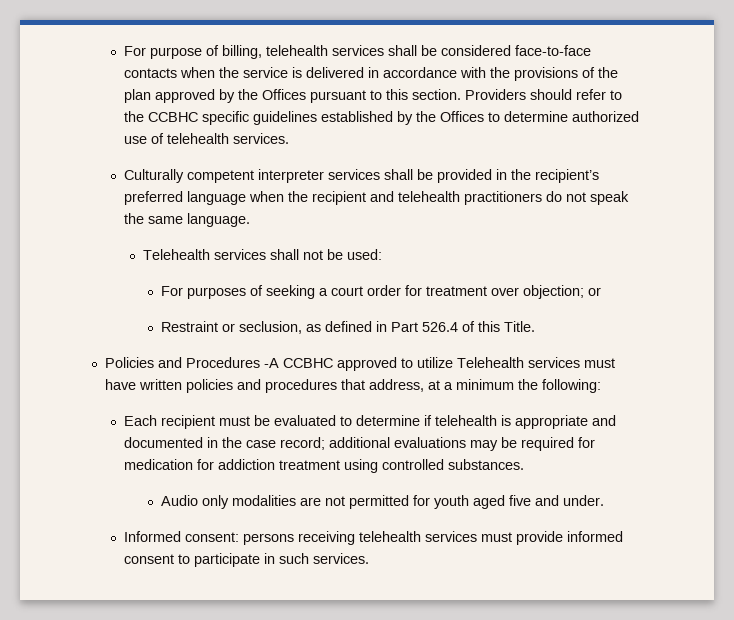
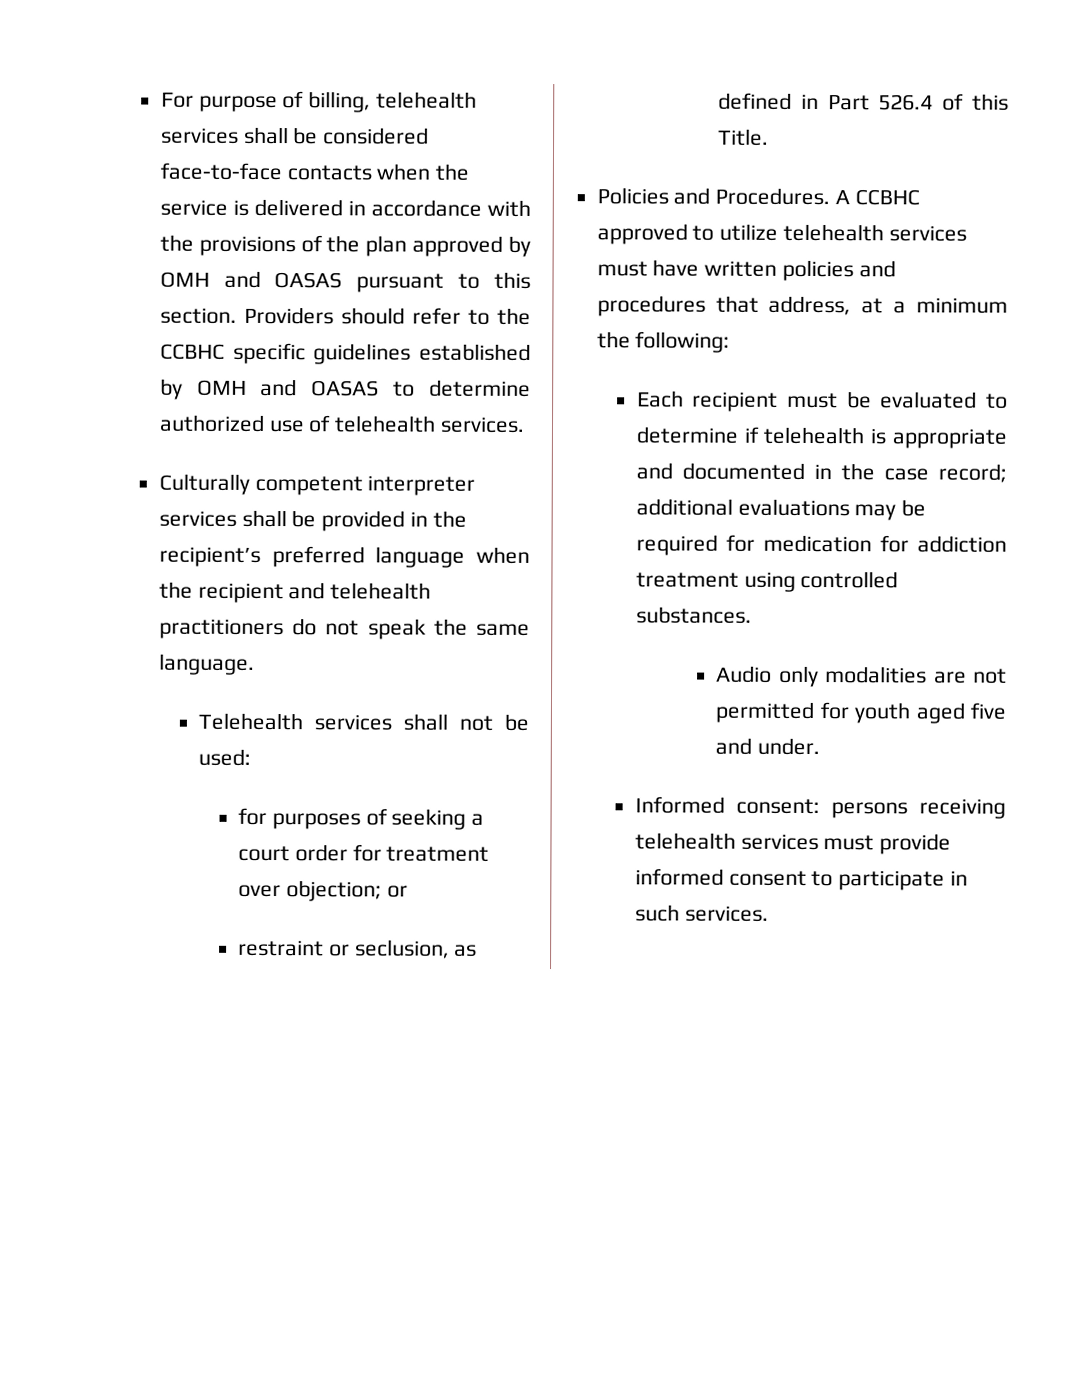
[237,89,306,100] the Offices -> [159,270,343,289] OMH and OASAS
[415,111,484,122] the Offices -> [196,378,380,397] OMH and OASAS
[161,286,184,296] For -> [238,807,268,825] for
[161,321,219,332] Restraint -> [238,939,325,957] restraint
[185,357,279,368] Procedures -A -> [715,187,851,206] Procedures. A
[456,357,524,368] Telehealth -> [783,223,885,242] telehealth

